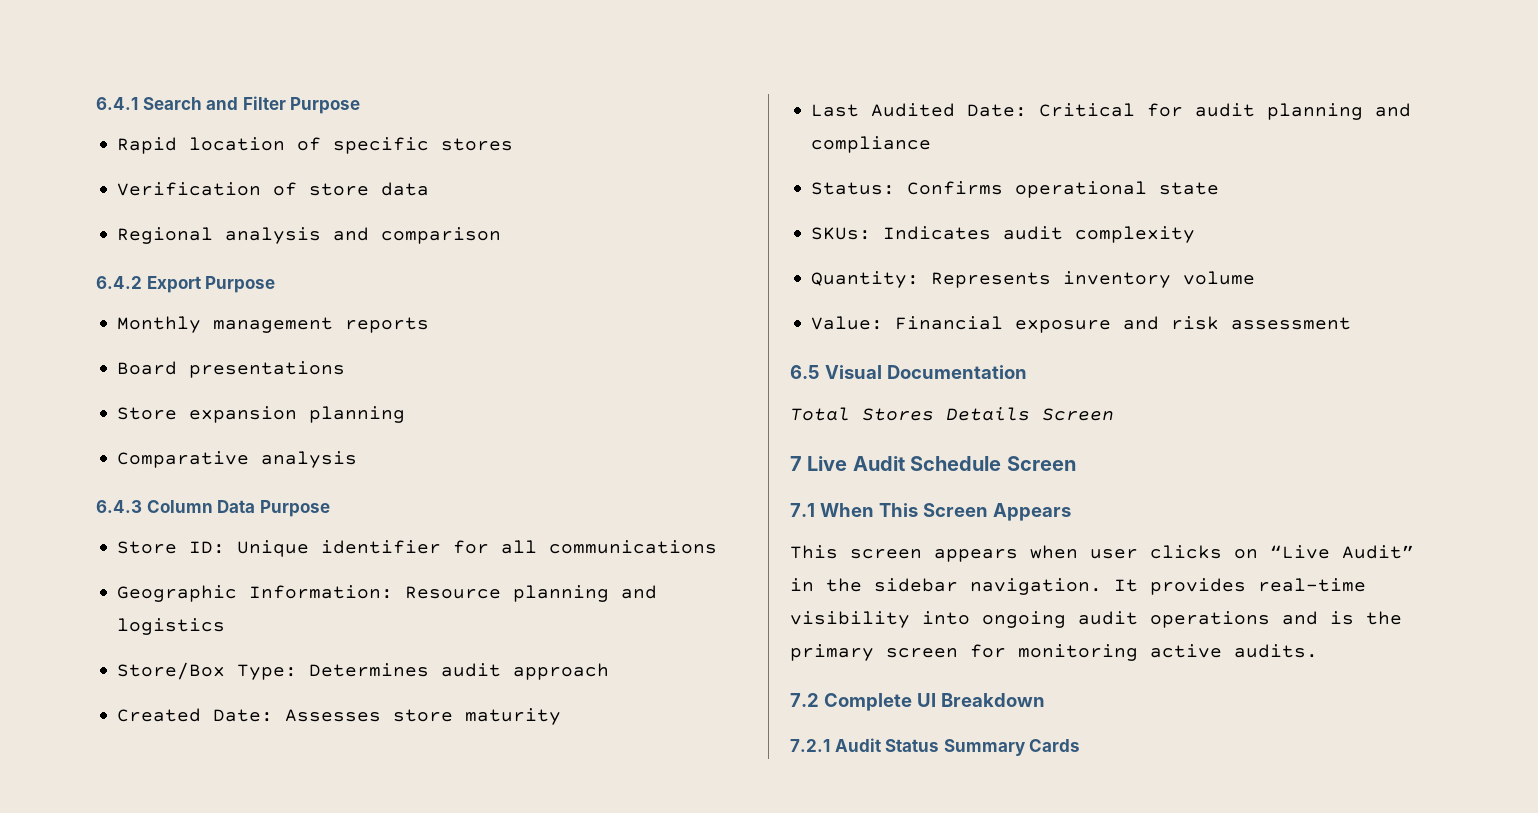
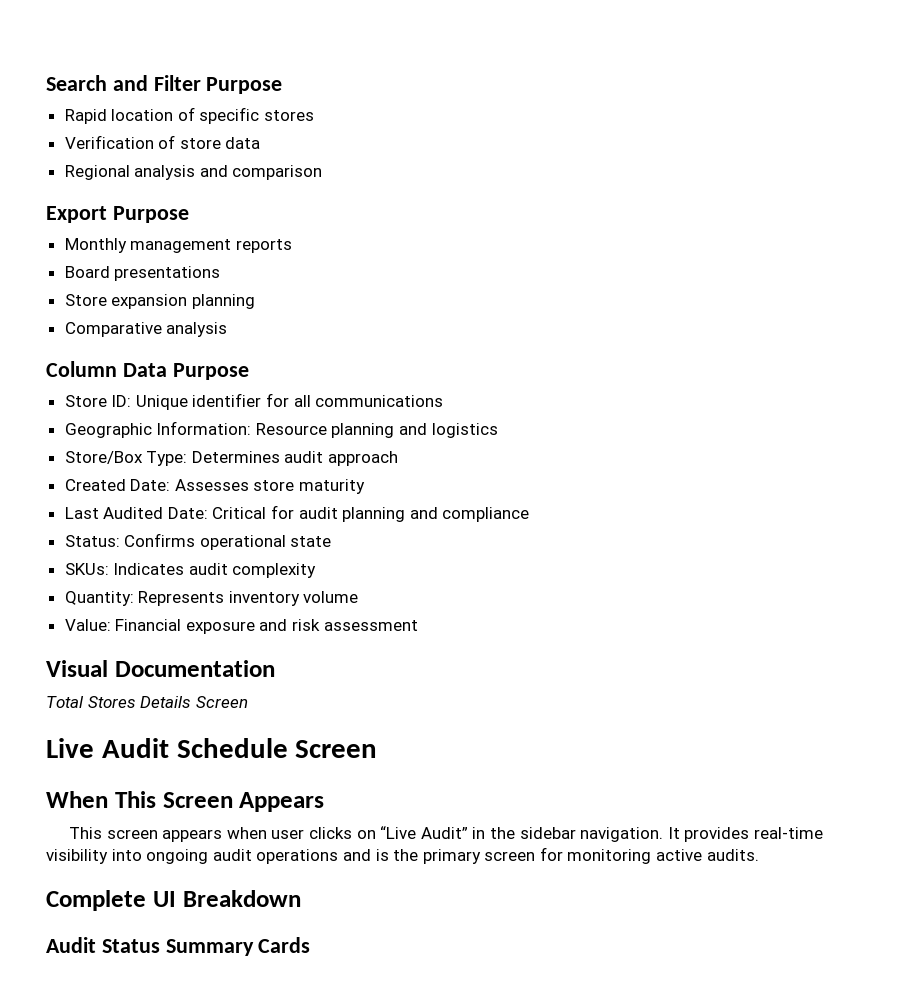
[96,97,138,110] 6.4.1 -> (46, 83) none
[96,276,142,289] 6.4.2 -> (323, 172) none
[96,500,142,513] 6.4.3 -> (228, 329) none
[790,365,820,379] 6.5 -> (418, 625) none
[790,456,802,471] 7 -> (248, 702) none
[790,503,815,517] 7.1 -> (378, 749) none
[790,693,819,707] 7.2 -> (759, 855) none
[790,739,830,752] 7.2.1 -> (301, 898) none

